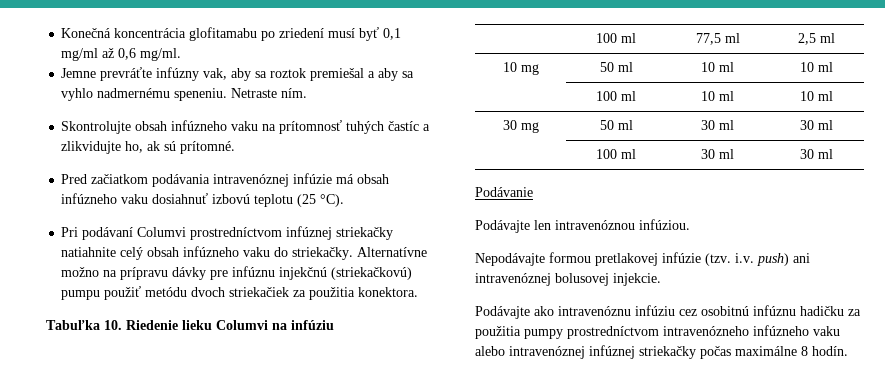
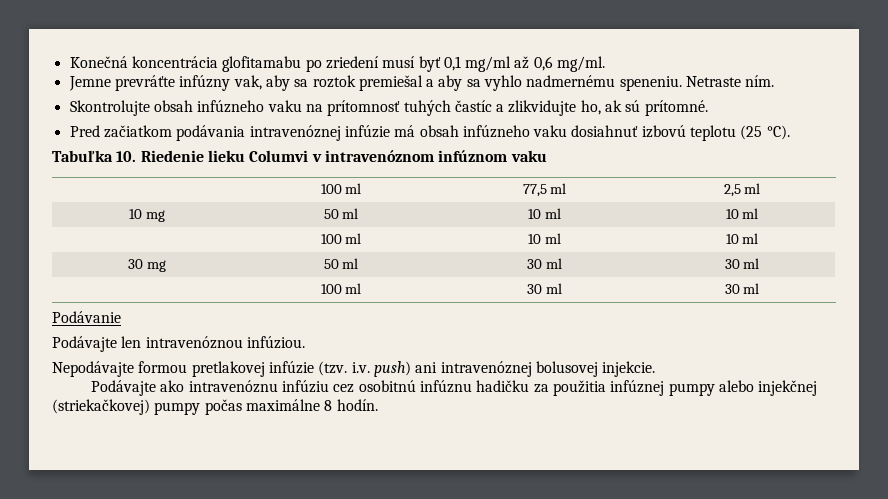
[61,226,394,240] [61,246,428,260] [61,266,413,280] [61,286,419,300] // Pri podávaní Columvi prostredníctvom infúznej striekačky natiahnite celý obsah infúzneho vaku do striekačky. Alternatívne možno na prípravu dávky pre infúznu injekčnú (striekačkovú) pumpu použiť metódu dvoch striekačiek za použitia konektora. -> (790, 132) none
[272,320,334,330] na infúziu -> [311,150,547,162] v intravenóznom infúznom vaku
[524,325,840,339] [475,345,696,359] pumpy prostredníctvom intravenózneho infúzneho vaku alebo intravenóznej infúznej striekačky -> [610,380,818,396] [52,399,201,415] infúznej pumpy alebo injekčnej (striekačkovej) pumpy

